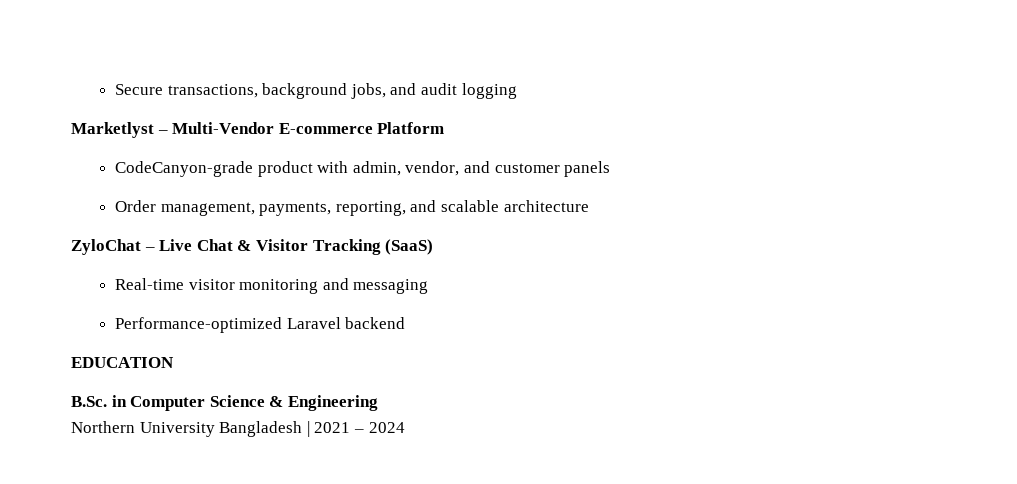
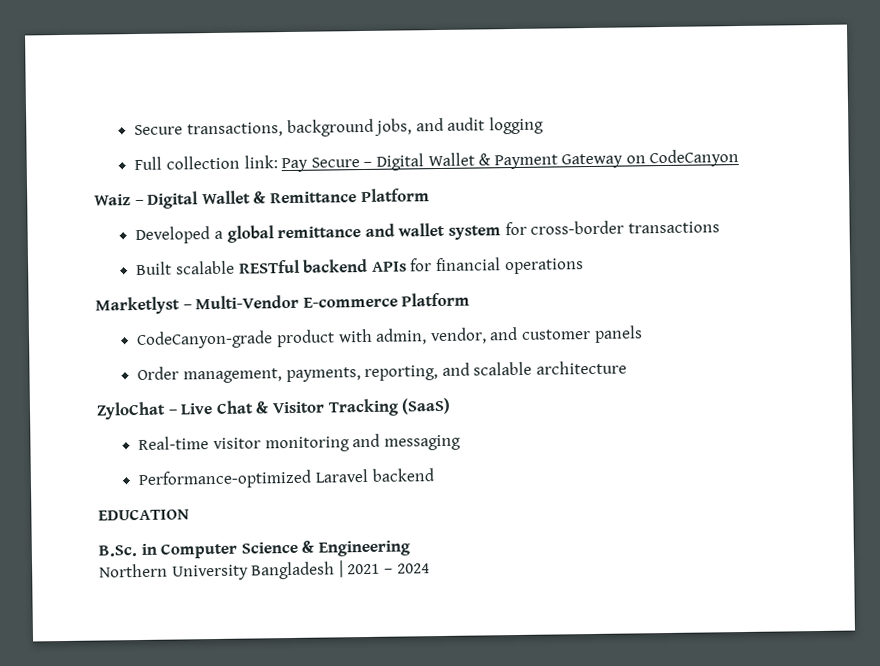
(517, 91) none -> [134,149,740,173] [94,188,430,209] [135,220,720,245] [136,257,584,276] // Full collection link: Pay Secure – Digital Wallet & Payment Gateway on CodeCanyon // Waiz – Digital Wallet & Remittance Platform // Developed a global remittance and wallet system for cross-border transactions // Built scalable RESTful backend APIs for financial operations

